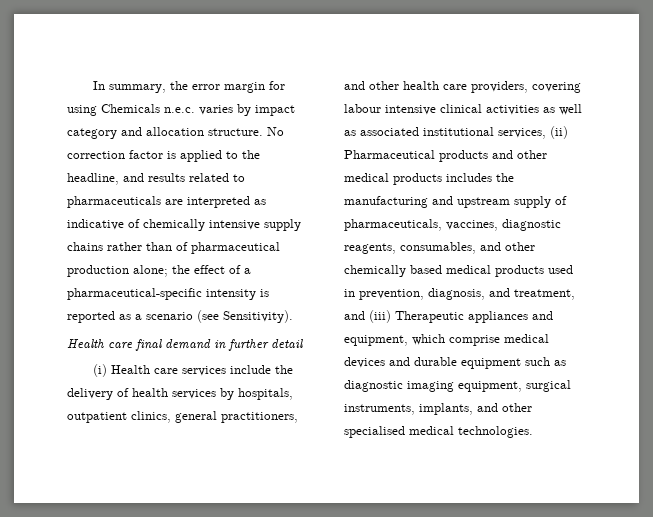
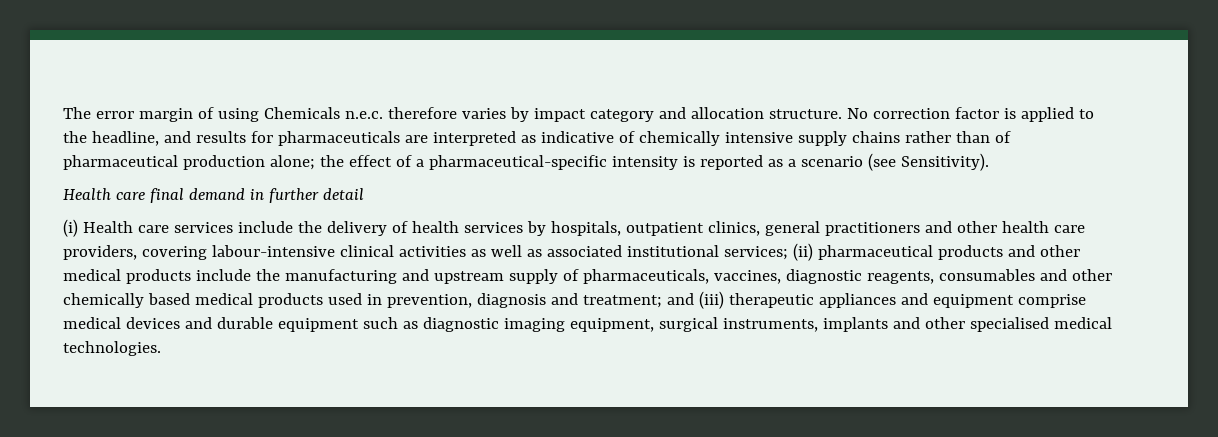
[93,81,189,93] In summary, the -> [63,107,91,119] The
[269,81,286,90] for -> [197,107,214,119] of
(195, 110) none -> [387,107,457,119] therefore
[189,173,245,182] related to -> [250,131,273,143] for
[221,412,298,423] practitioners, -> [824,222,920,236] practitioners
[344,104,436,115] labour intensive -> [211,245,335,257] labour-intensive
[498,126,568,139] [344,150,435,159] services, (ii) Pharmaceutical -> [723,243,933,261] services; (ii) pharmaceutical
[446,173,492,182] includes -> [195,269,251,281] include
[400,242,476,254] consumables, -> [938,269,1035,281] consumables
[428,288,575,300] diagnosis, and treatment, -> [476,293,662,308] diagnosis and treatment;
[395,311,464,323] Therapeutic -> [728,293,814,308] therapeutic
[344,334,445,346] equipment, which -> [932,294,1014,308] equipment
[419,403,473,415] implants, -> [822,317,888,332] implants

